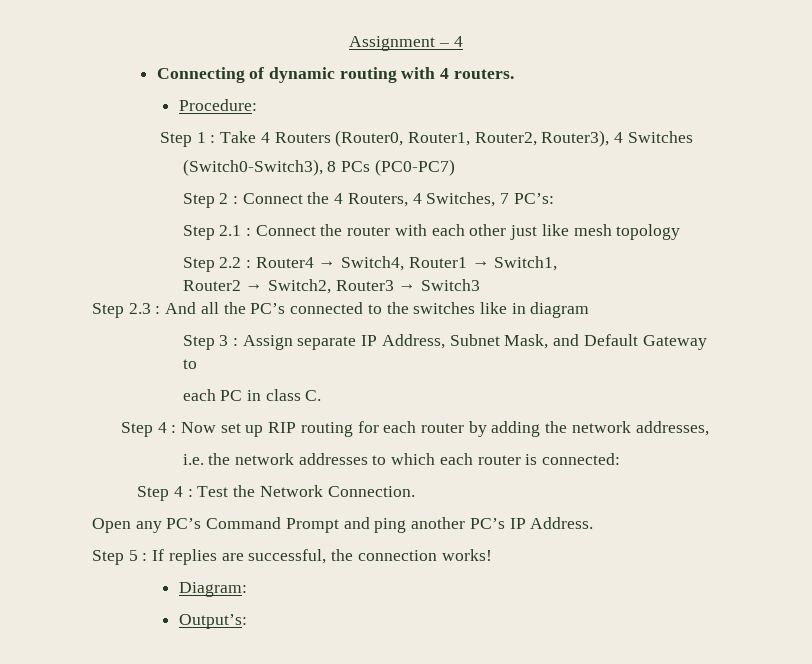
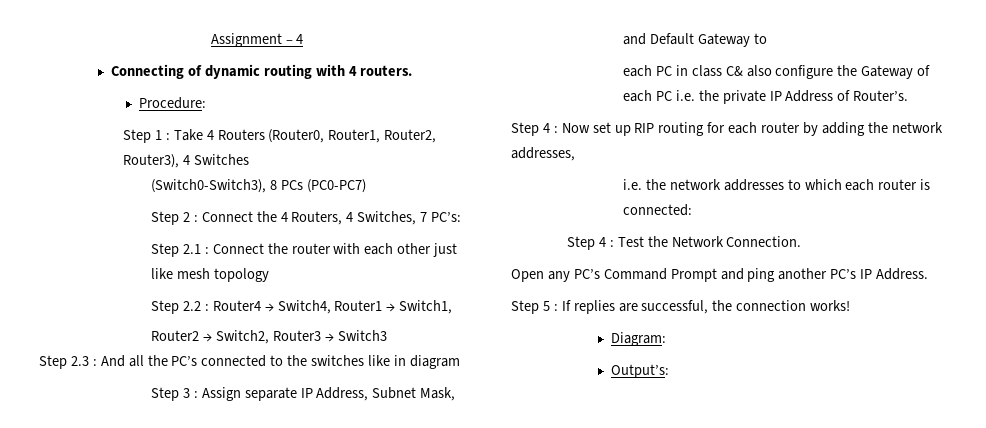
[305,390,322,401] C. -> [725,65,931,79] [622,90,909,104] C& also configure the Gateway of each PC i.e. the private IP Address of Router’s.

